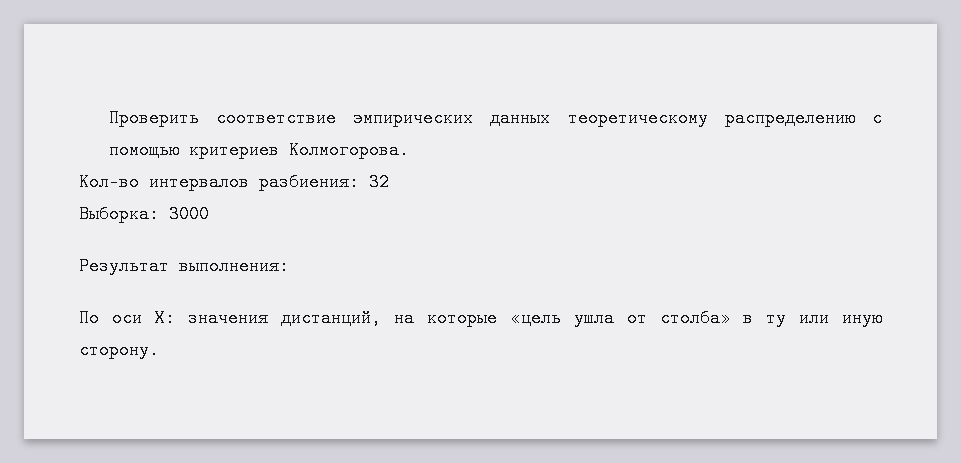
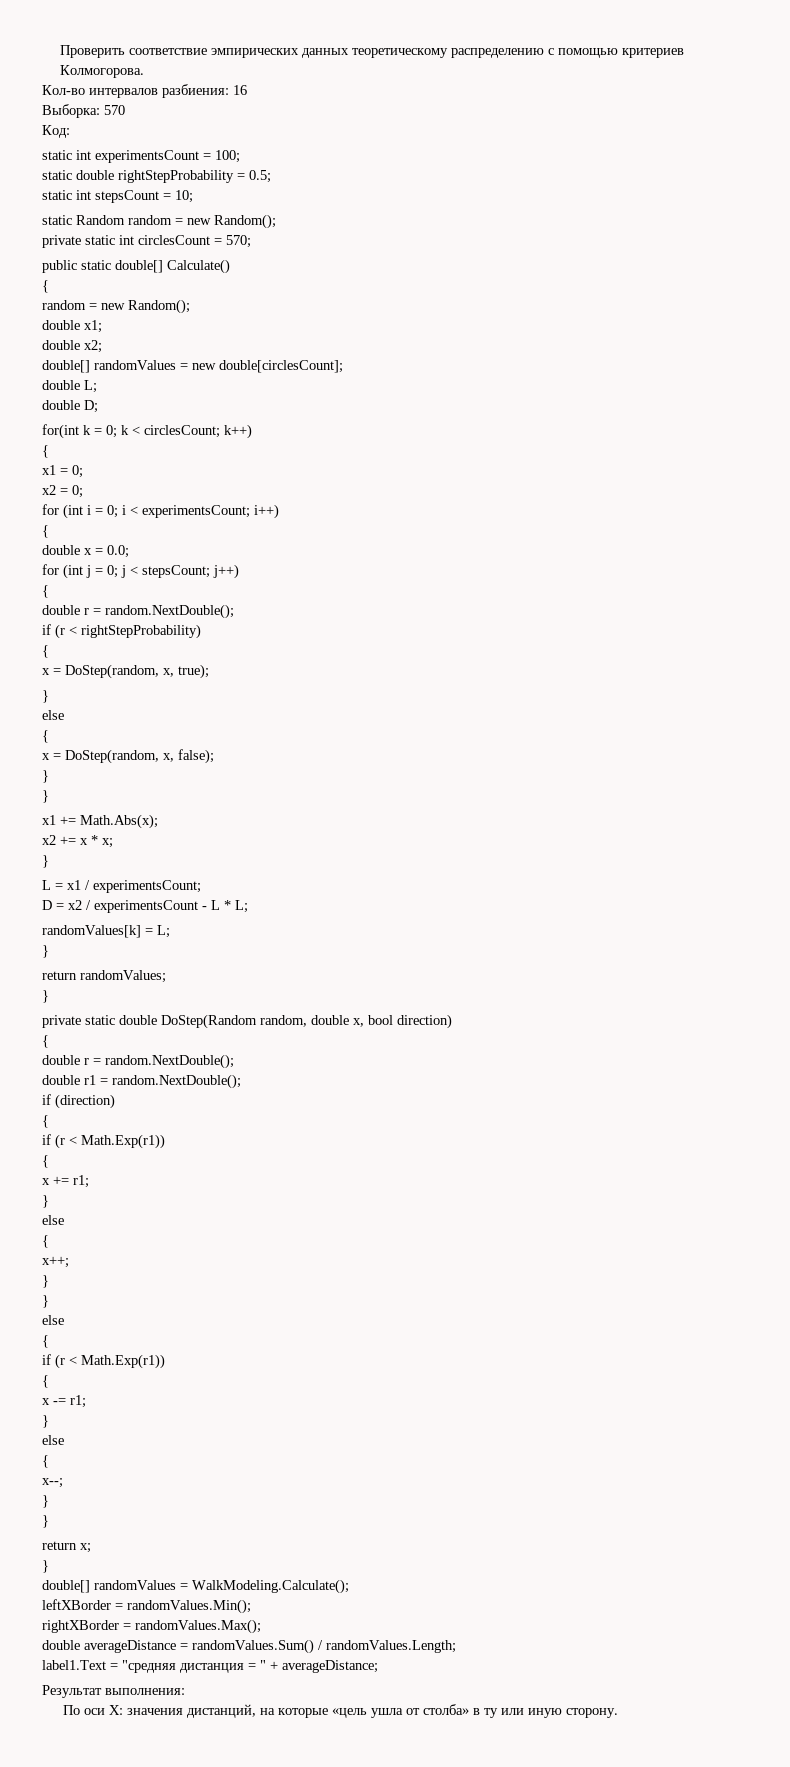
[369,173,389,191] 32 -> [233,85,247,95] 16
[169,205,209,223] 3000 -> [104,105,125,115] [42,125,70,138] [42,150,240,163] [42,170,271,183] [42,190,193,203] [42,214,276,229] [42,235,251,248] [42,259,230,274] [42,280,49,293] [42,299,190,314] [42,320,102,333] [42,340,102,353] [42,360,343,373] [42,380,97,393] [42,400,98,413] [42,424,252,439] [42,445,49,458] [42,465,83,478] [42,485,83,498] [42,504,279,519] [42,525,49,538] [42,545,129,558] [42,564,239,579] [42,585,49,598] [42,604,234,619] [42,624,201,639] [42,645,49,658] [42,664,209,679] [42,690,49,703] [42,710,64,720] [42,730,49,743] [42,749,214,764] [42,770,49,783] [42,790,49,803] [42,814,158,829] [42,835,113,848] [42,855,49,868] [42,880,201,893] [42,900,248,913] [42,925,170,938] [42,945,49,958] [42,970,166,983] [42,990,49,1003] [42,1014,452,1029] [42,1035,49,1048] [42,1054,234,1069] [42,1074,241,1089] [42,1094,115,1109] [42,1115,49,1128] [42,1134,165,1149] [42,1155,49,1168] [42,1175,89,1188] [42,1195,49,1208] [42,1215,64,1225] [42,1235,49,1248] [42,1256,69,1268] [42,1275,49,1288] [42,1295,49,1308] [42,1315,64,1325] [42,1335,49,1348] [42,1354,165,1369] [42,1375,49,1388] [42,1395,86,1408] [42,1415,49,1428] [42,1435,64,1445] [42,1455,49,1468] [42,1478,63,1488] [42,1495,49,1508] [42,1515,49,1528] [42,1541,91,1553] [42,1560,49,1573] [42,1579,349,1594] [42,1599,251,1614] [42,1619,261,1634] [42,1639,456,1654] [42,1660,378,1673] 570 // Код: // static int experimentsCount = 100; // static double rightStepProbability = 0.5; // static int stepsCount = 10; // static Random random = new Random(); // private static int circlesCount = 570; // public static double[] Calculate() // { // random = new Random(); // double x1; // double x2; // double[] randomValues = new double[circlesCount]; // double L; // double D; // for(int k = 0; k < circlesCount; k++) // { // x1 = 0; // x2 = 0; // for (int i = 0; i < experimentsCount; i++) // { // double x = 0.0; // for (int j = 0; j < stepsCount; j++) // { // double r = random.NextDouble(); // if (r < rightStepProbability) // { // x = DoStep(random, x, true); // } // else // { // x = DoStep(random, x, false); // } // } // x1 += Math.Abs(x); // x2 += x * x; // } // L = x1 / experimentsCount; // D = x2 / experimentsCount - L * L; // randomValues[k] = L; // } // return randomValues; // } // private static double DoStep(Random random, double x, bool direction) // { // double r = random.NextDouble(); // double r1 = random.NextDouble(); // if (direction) // { // if (r < Math.Exp(r1)) // { // x += r1; // } // else // { // x++; // } // } // else // { // if (r < Math.Exp(r1)) // { // x -= r1; // } // else // { // x--; // } // } // return x; // } // double[] randomValues = WalkModeling.Calculate(); // leftXBorder = randomValues.Min(); // rightXBorder = randomValues.Max(); // double averageDistance = randomValues.Sum() / randomValues.Length; // label1.Text = "средняя дистанция = " + averageDistance;

